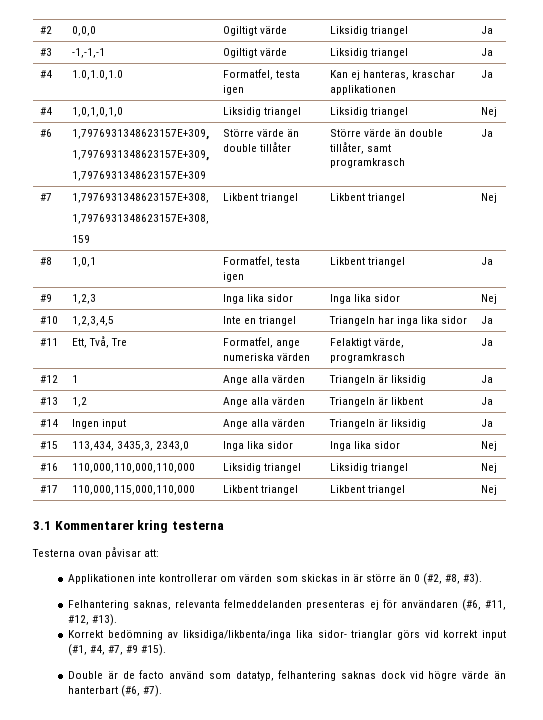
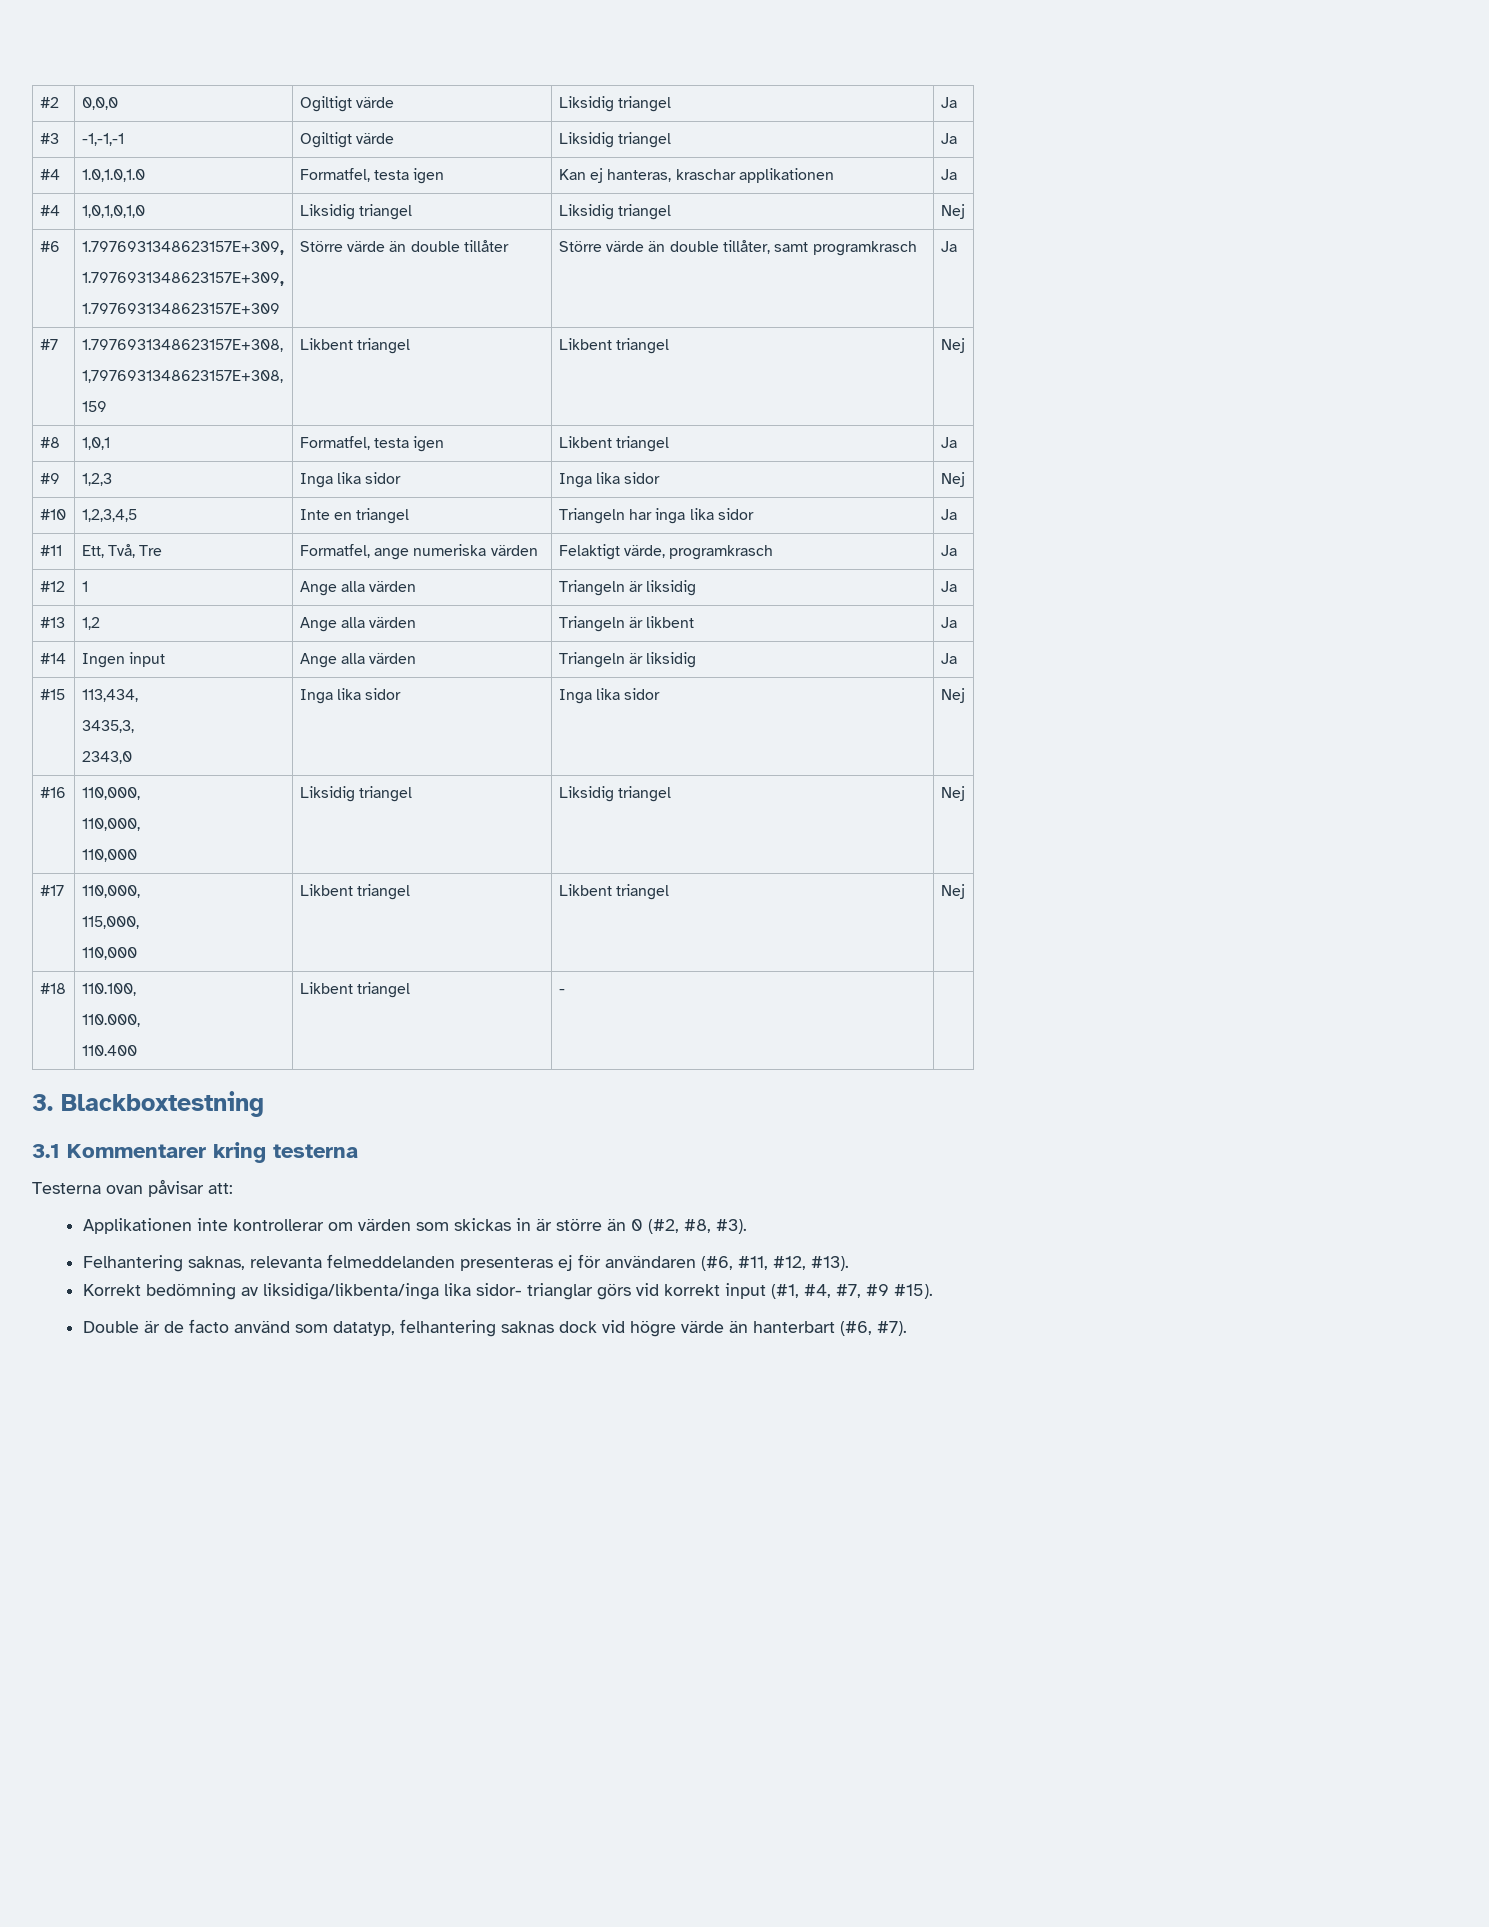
[71,129,209,140] [71,150,209,161] [71,171,206,181] 1,7976931348623157E+309, // 1,7976931348623157E+309, // 1,7976931348623157E+309 -> [81,241,284,255] [81,272,284,286] [81,303,280,314] 1.7976931348623157E+309, // 1.7976931348623157E+309, // 1.7976931348623157E+309
[71,193,209,203] 1,7976931348623157E+308, -> [81,339,283,352] 1.7976931348623157E+308,
(114, 446) none -> (138, 695) //
(153, 446) none -> (134, 726) //
[71,463,195,473] 110,000,110,000,110,000 -> [81,787,140,800] [81,818,140,831] [81,849,137,862] 110,000, // 110,000, // 110,000
[71,485,195,495] [222,485,298,495] [329,485,405,495] [480,485,497,495] 110,000,115,000,110,000 | Likbent triangel | Likbent triangel | Nej -> [81,885,140,898] [81,916,139,929] [81,947,137,960] [299,884,411,900] [558,884,670,900] [940,884,965,899] [39,983,66,994] [81,983,136,996] [81,1014,140,1027] [81,1045,137,1056] [299,982,411,998] [558,989,565,994] [32,1091,264,1117] 110,000, // 115,000, // 110,000 | Likbent triangel | Likbent triangel | Nej // #18 | 110.100, // 110.000, // 110.400 | Likbent triangel | - | // 3. Blackboxtestning

